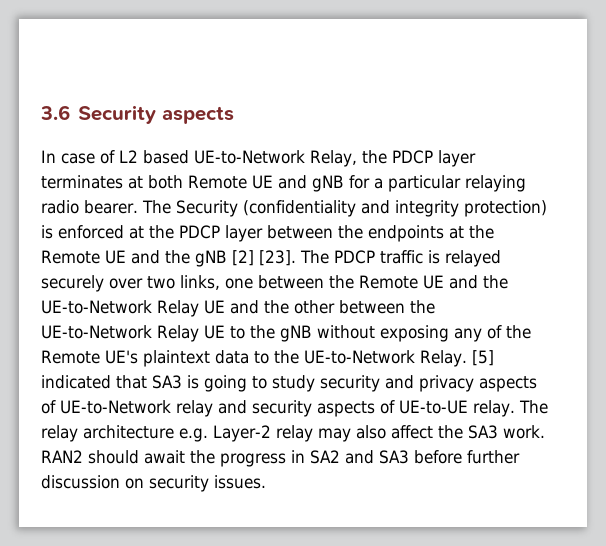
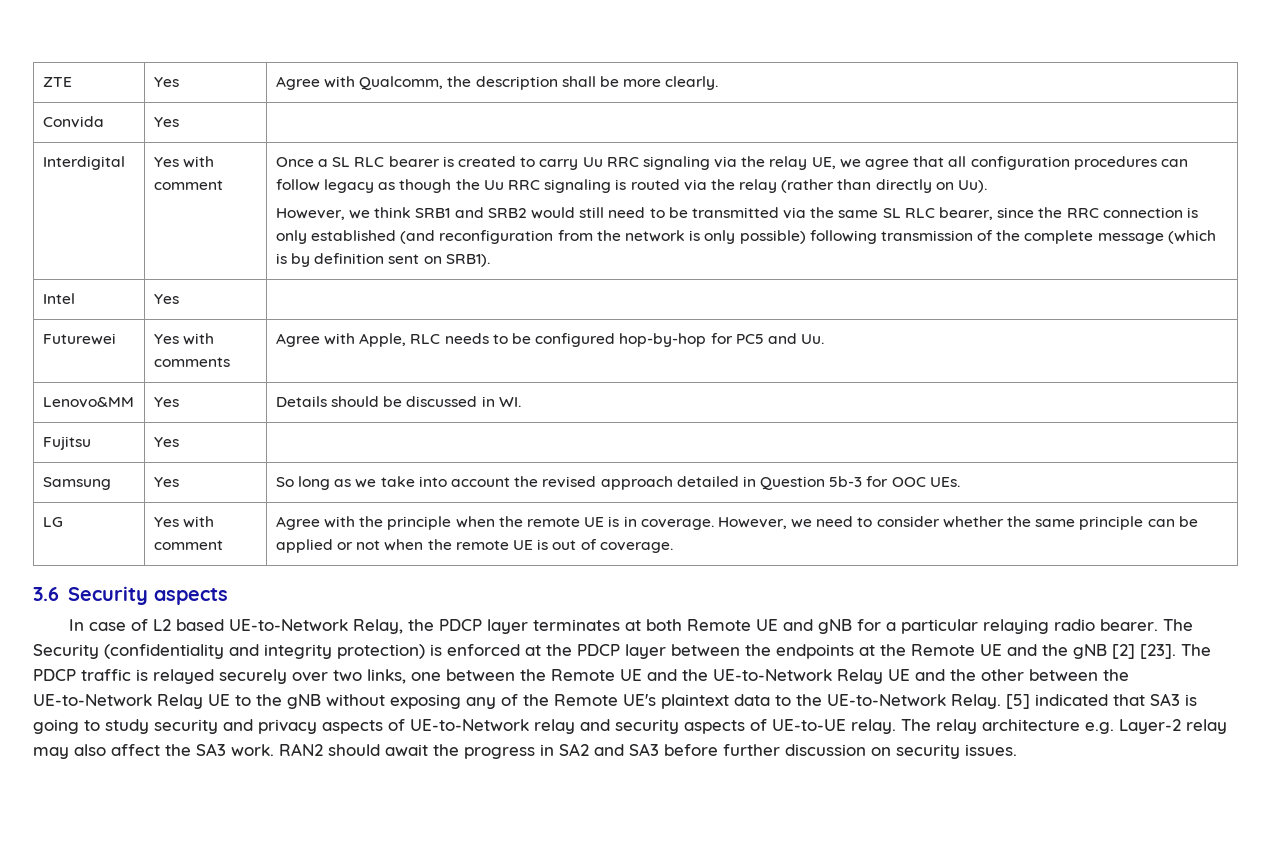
(40, 112) none -> [42,77,72,87] [153,77,179,87] [275,76,719,90] [42,116,104,128] [153,117,179,127] [42,156,125,170] [153,156,215,168] [153,180,223,190] [275,156,1188,170] [275,179,988,193] [275,207,1198,220] [275,230,1216,244] [275,253,490,267] [42,293,75,304] [153,294,179,304] [42,333,116,345] [153,333,215,345] [153,357,230,367] [275,333,825,347] [42,397,134,408] [153,397,179,407] [275,396,521,407] [42,436,91,450] [153,437,179,447] [42,477,111,490] [153,477,179,487] [275,476,960,490] [42,517,63,527] [153,516,215,528] [153,540,223,550] [275,516,1198,530] [275,539,673,553] ZTE | Yes | Agree with Qualcomm, the description shall be more clearly. // Convida | Yes | // Interdigital | Yes with comment | Once a SL RLC bearer is created to carry Uu RRC signaling via the relay UE, we agree that all configuration procedures can follow legacy as though the Uu RRC signaling is routed via the relay (rather than directly on Uu). // However, we think SRB1 and SRB2 would still need to be transmitted via the same SL RLC bearer, since the RRC connection is only established (and reconfiguration from the network is only possible) following transmission of the complete message (which is by definition sent on SRB1). // Intel | Yes | // Futurewei | Yes with comments | Agree with Apple, RLC needs to be configured hop-by-hop for PC5 and Uu. // Lenovo&MM | Yes | Details should be discussed in WI. // Fujitsu | Yes | // Samsung | Yes | So long as we take into account the revised approach detailed in Question 5b-3 for OOC UEs. // LG | Yes with comment | Agree with the principle when the remote UE is in coverage. However, we need to consider whether the same principle can be applied or not when the remote UE is out of coverage. //

